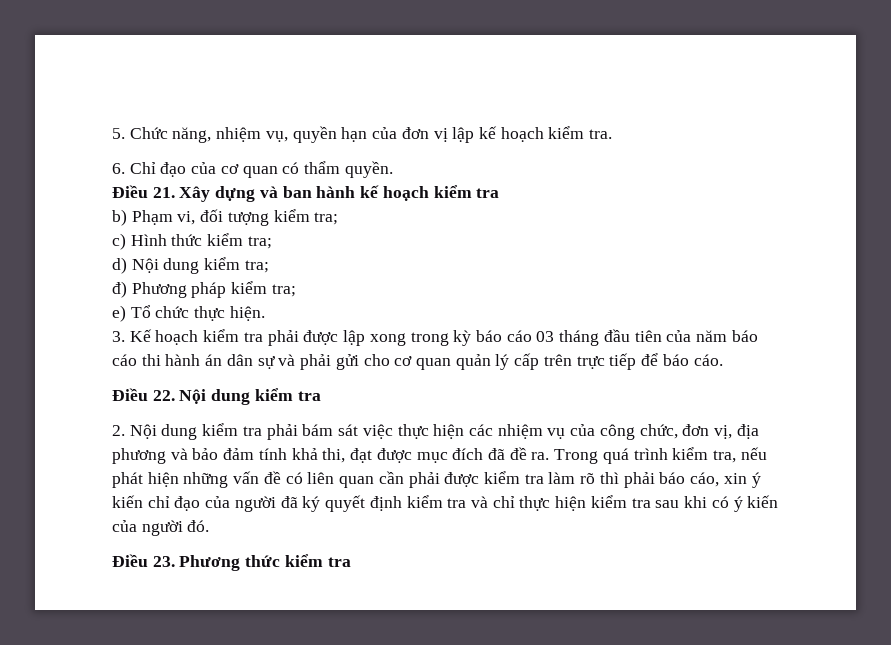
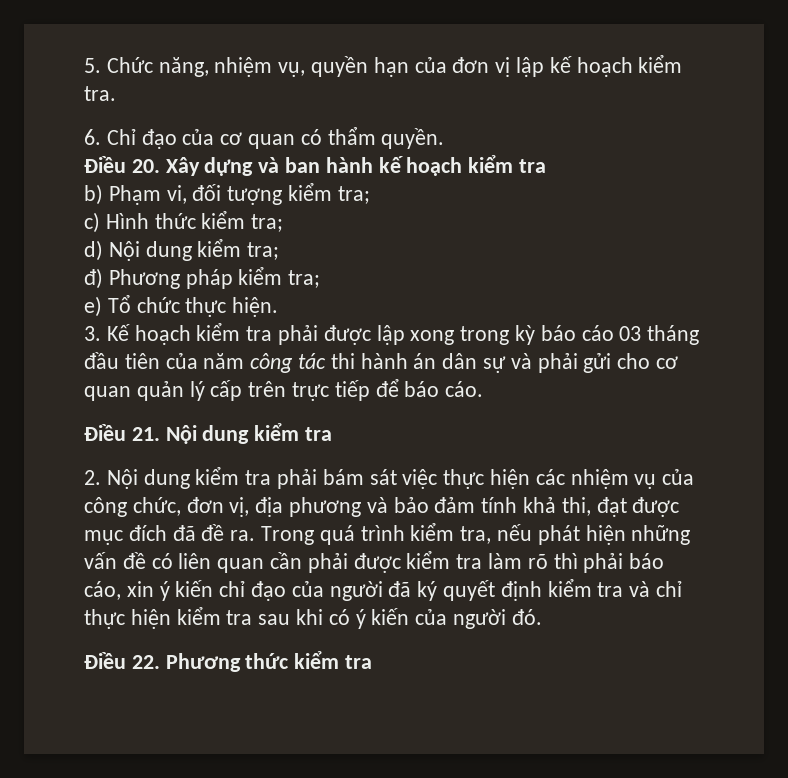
[152,187,175,198] 21. -> [131,159,160,173] 20.
[731,330,758,342] [112,354,137,366] báo cáo -> [250,353,327,373] công tác
[152,390,175,401] 22. -> [131,427,160,441] 21.
[152,556,175,567] 23. -> [131,655,160,669] 22.

